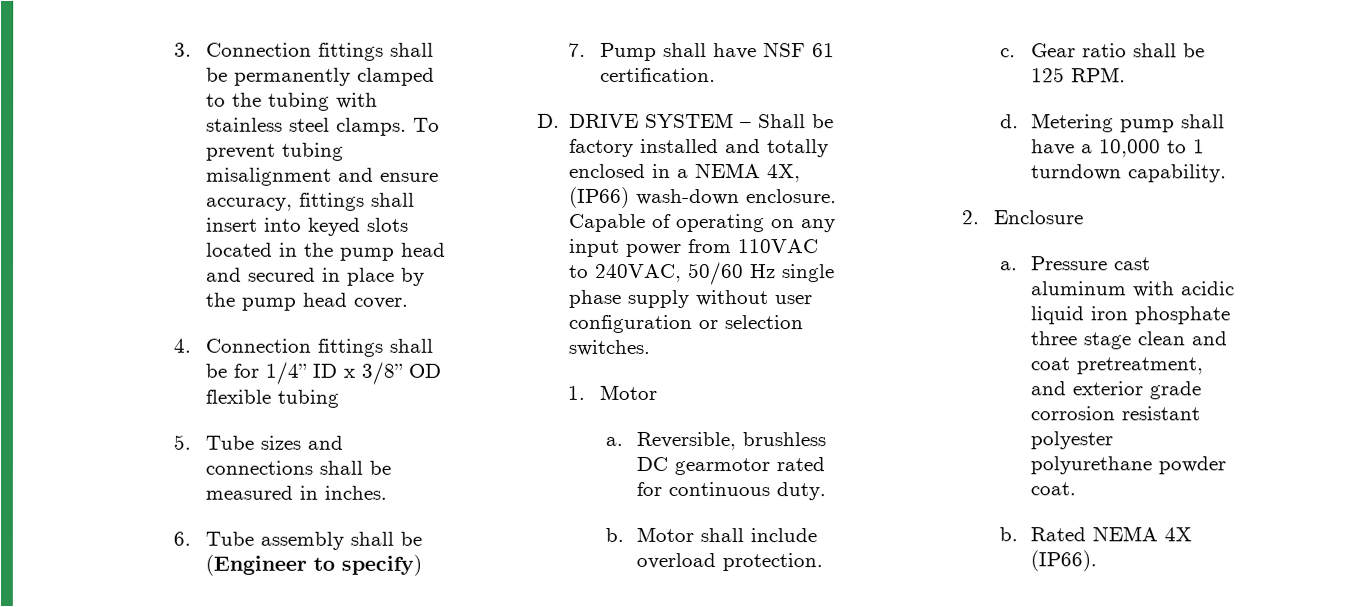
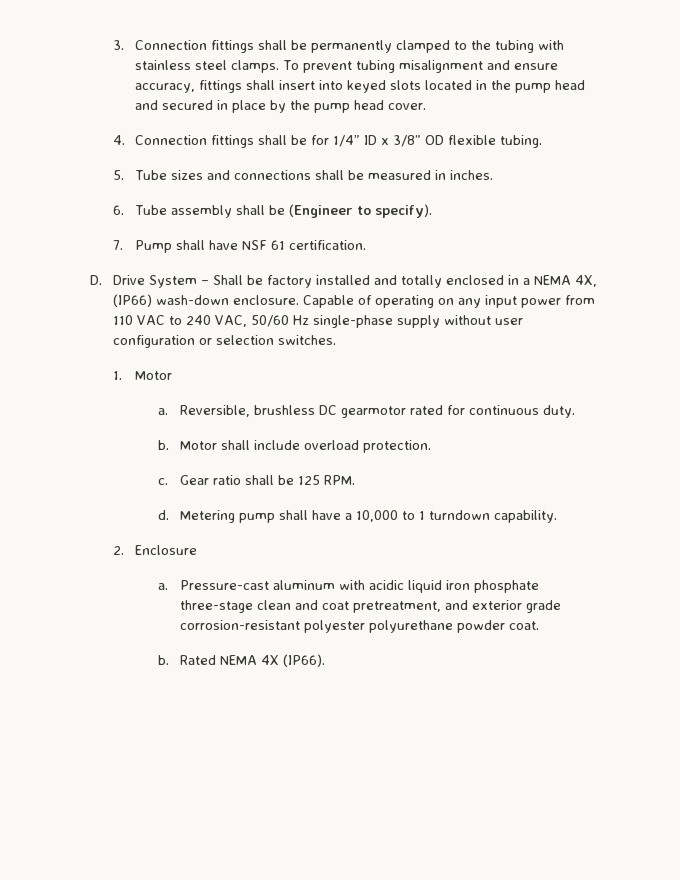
[276,389,339,408] tubing -> [500,135,543,148] tubing.
[340,554,422,576] specify) -> [375,204,433,218] specify).
[568,112,734,129] DRIVE SYSTEM -> [112,275,197,288] Drive System
[737,239,819,254] [568,262,835,286] [567,289,622,308] 110VAC to 240VAC, 50/60 Hz single phase -> [112,315,393,328] 110 VAC to 240 VAC, 50/60 Hz single-phase
[1031,256,1152,271] Pressure cast -> [179,580,269,590] Pressure-cast
[1030,331,1132,350] three stage -> [179,600,253,613] three-stage
[1030,406,1201,421] corrosion resistant -> [179,620,300,630] corrosion-resistant

